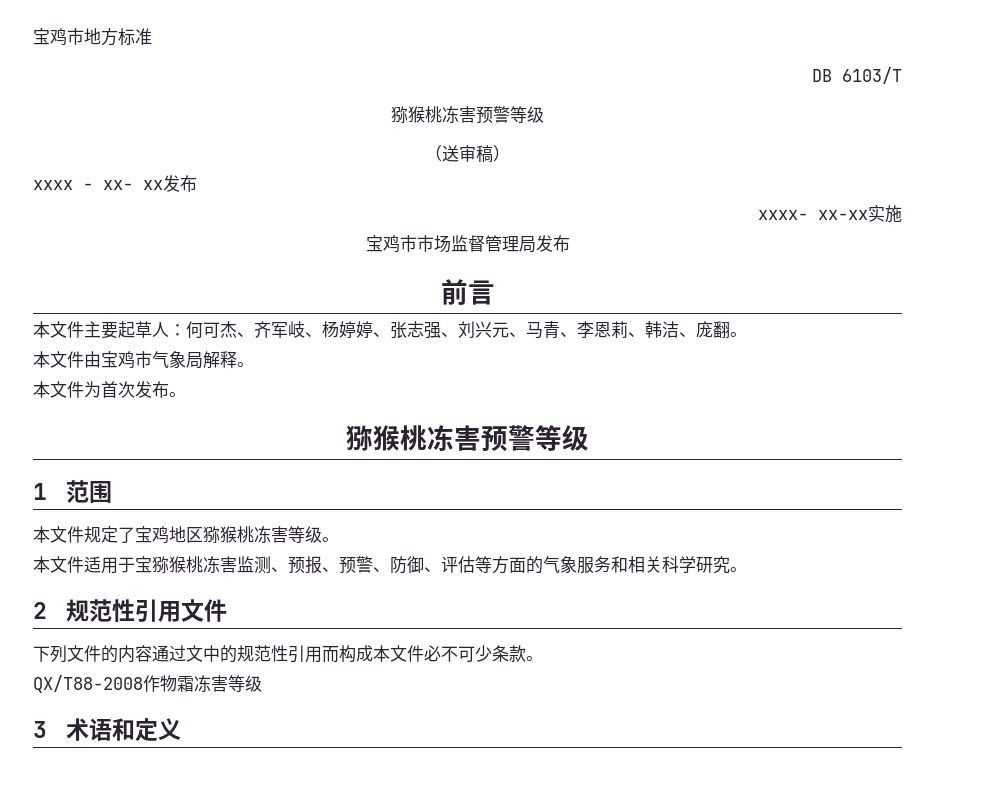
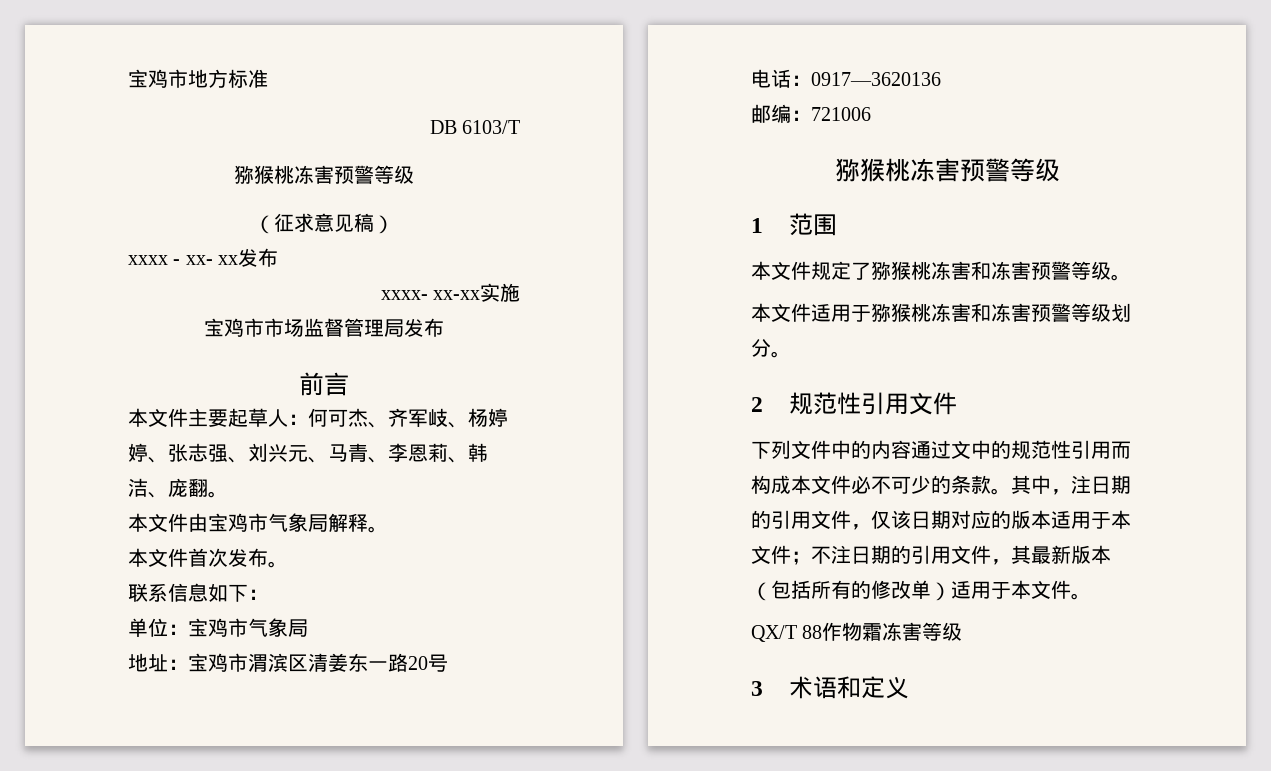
[442,145,476,162] 送审 -> [274,213,354,232] 征求意见
[84,381,101,398] 为 -> (188, 557) none
(186, 394) none -> [128,583,268,602] [128,618,308,637] [128,653,448,672] [751,69,941,88] [751,104,871,123] // 联系信息如下： // 单位：宝鸡市气象局 // 地址：宝鸡市渭滨区清姜东一路20号 // 电话：0917—3620136 // 邮编：721006
[135,526,288,544] 宝鸡地区猕猴桃冻害 -> [871,261,1071,280] 猕猴桃冻害和冻害预警
[135,556,730,574] 宝猕猴桃冻害监测、预报、预警、防御、评估等方面的气象服务和相关科学研究 -> [871,303,1131,322] [751,338,771,357] 猕猴桃冻害和冻害预警等级划分
(101, 653) none -> [831,440,851,459] 中
(492, 653) none -> [931,475,951,494] 的
[33,675,143,693] // QX/T88-2008 -> [1011,475,1131,495] [751,510,1131,530] [751,545,1111,565] [751,580,1091,601] [751,625,823,642] 其中，注日期的引用文件，仅该日期对应的版本适用于本文件；不注日期的引用文件，其最新版本（包括所有的修改单）适用于本文件。 // QX/T 88

